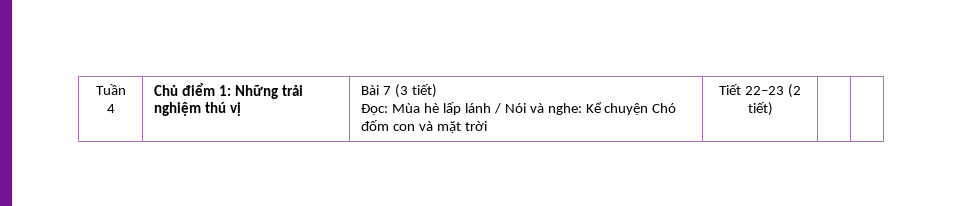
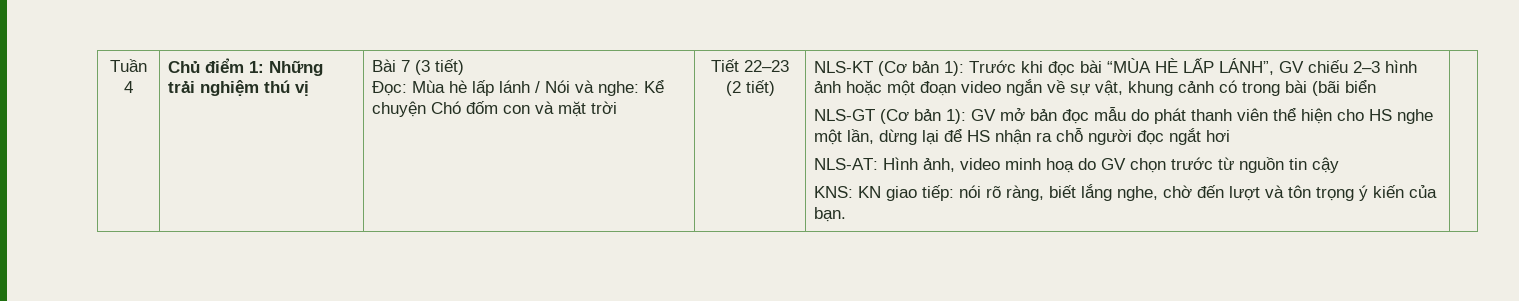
(773, 109) none -> [814,58,1418,76] [814,79,1377,96] [814,107,1434,124] [814,128,1231,145] [814,157,1340,173] [814,184,1438,201] [814,207,847,222] NLS-KT (Cơ bản 1): Trước khi đọc bài “MÙA HÈ LẤP LÁNH”, GV chiếu 2–3 hình ảnh hoặc một đoạn video ngắn về sự vật, khung cảnh có trong bài (bãi biển // NLS-GT (Cơ bản 1): GV mở bản đọc mẫu do phát thanh viên thể hiện cho HS nghe một lần, dừng lại để HS nhận ra chỗ người đọc ngắt hơi // NLS-AT: Hình ảnh, video minh hoạ do GV chọn trước từ nguồn tin cậy // KNS: KN giao tiếp: nói rõ ràng, biết lắng nghe, chờ đến lượt và tôn trọng ý kiến của bạn.

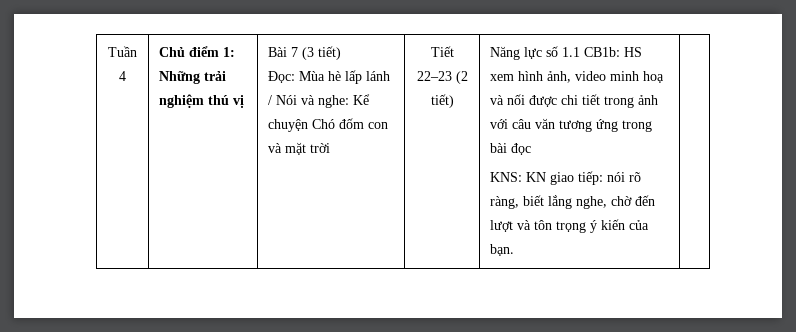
[814,58,1418,76] [814,79,1377,96] [814,107,1434,124] [814,128,1231,145] [814,157,1340,173] NLS-KT (Cơ bản 1): Trước khi đọc bài “MÙA HÈ LẤP LÁNH”, GV chiếu 2–3 hình ảnh hoặc một đoạn video ngắn về sự vật, khung cảnh có trong bài (bãi biển // NLS-GT (Cơ bản 1): GV mở bản đọc mẫu do phát thanh viên thể hiện cho HS nghe một lần, dừng lại để HS nhận ra chỗ người đọc ngắt hơi // NLS-AT: Hình ảnh, video minh hoạ do GV chọn trước từ nguồn tin cậy -> [489,46,642,60] [489,71,664,83] [489,94,658,108] [489,118,652,132] [489,143,531,155] Năng lực số 1.1 CB1b: HS xem hình ảnh, video minh hoạ và nối được chi tiết trong ảnh với câu văn tương ứng trong bài đọc

